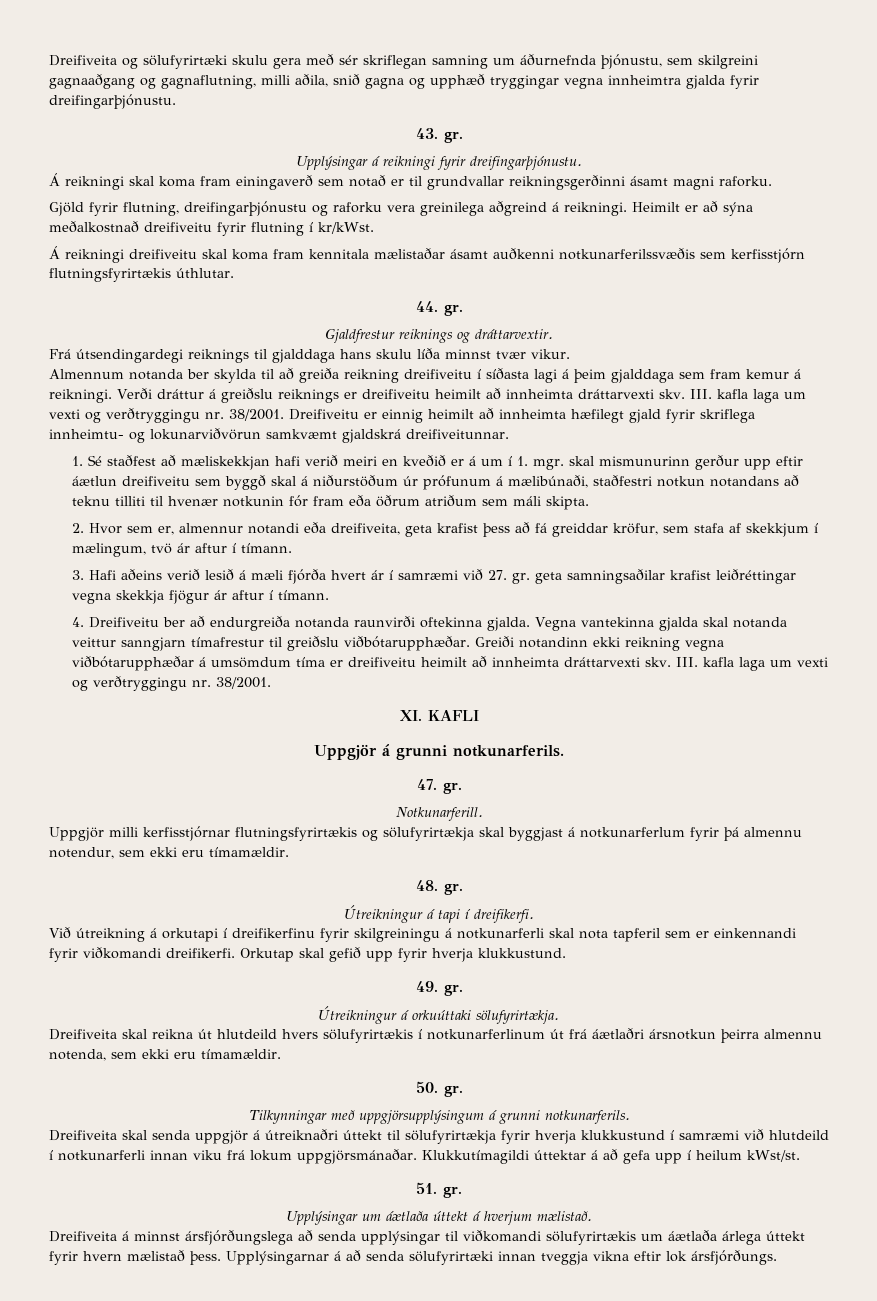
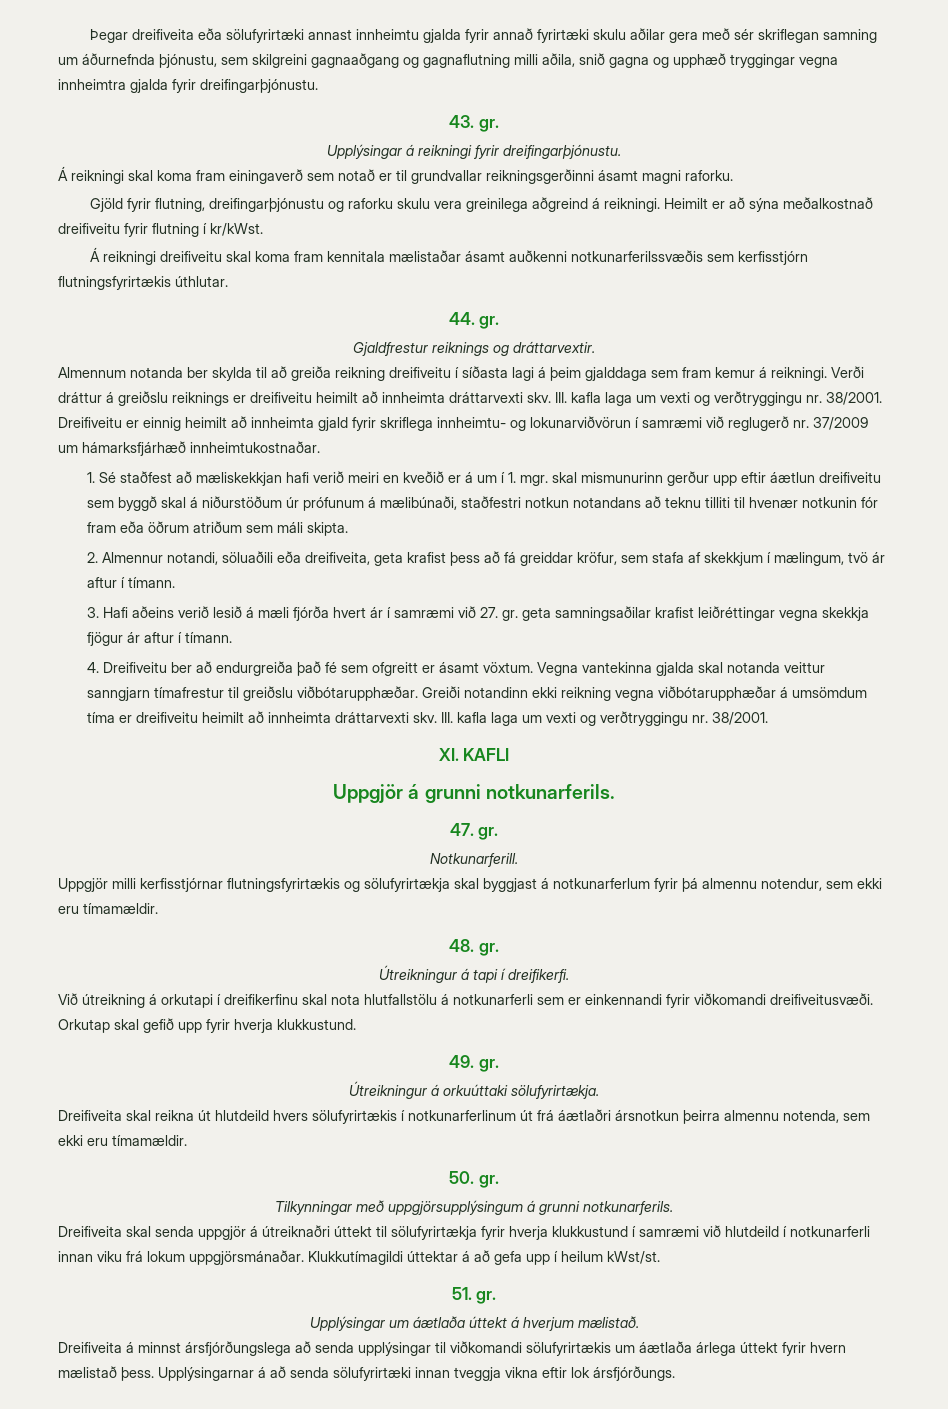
[49,55,268,69] Dreifiveita og sölufyrirtæki skulu -> [90,28,666,43] Þegar dreifiveita eða sölufyrirtæki annast innheimtu gjalda fyrir annað fyrirtæki skulu aðilar
[161,75,256,89] gagnaflutning, -> [423,54,510,68] gagnaflutning
(382, 207) none -> [397,198,431,209] skulu
[49,348,570,363] // Frá útsendingardegi reiknings til gjalddaga hans skulu líða minnst tvær vikur. -> (595, 347) none
[571,409,624,423] hæfilegt -> (314, 422) none
[266,429,509,443] samkvæmt gjaldskrá dreifiveitunnar. -> [635,416,868,431] [58,441,320,456] í samræmi við reglugerð nr. 37/2009 um hámarksfjárhæð innheimtukostnaðar.
[88,523,299,535] Hvor sem er, almennur notandi -> [101,551,273,565] Almennur notandi, söluaðili
[294,616,530,631] notanda raunvirði oftekinna gjalda. -> [296,661,533,676] það fé sem ofgreitt er ásamt vöxtum.
[320,928,660,942] fyrir skilgreiningu á notkunarferli skal nota tapferil -> [302,994,533,1005] skal nota hlutfallstölu á notkunarferli
[166,948,235,958] dreifikerfi. -> [770,993,873,1005] dreifiveitusvæði.

